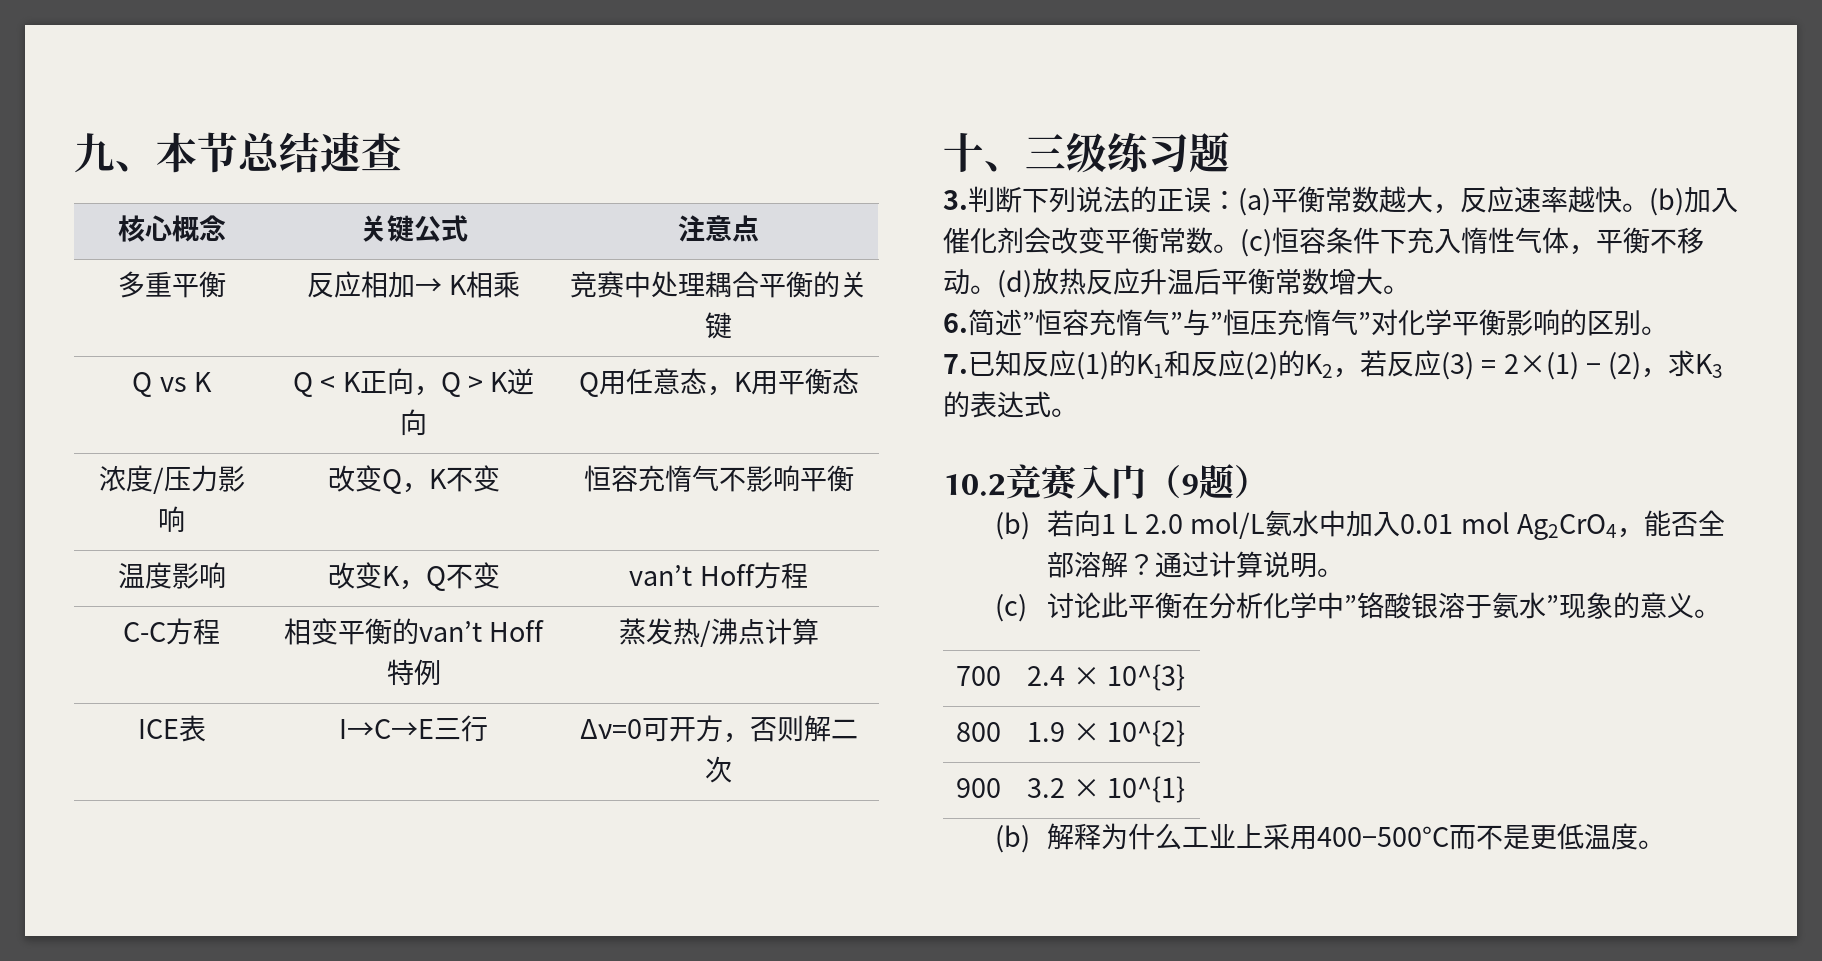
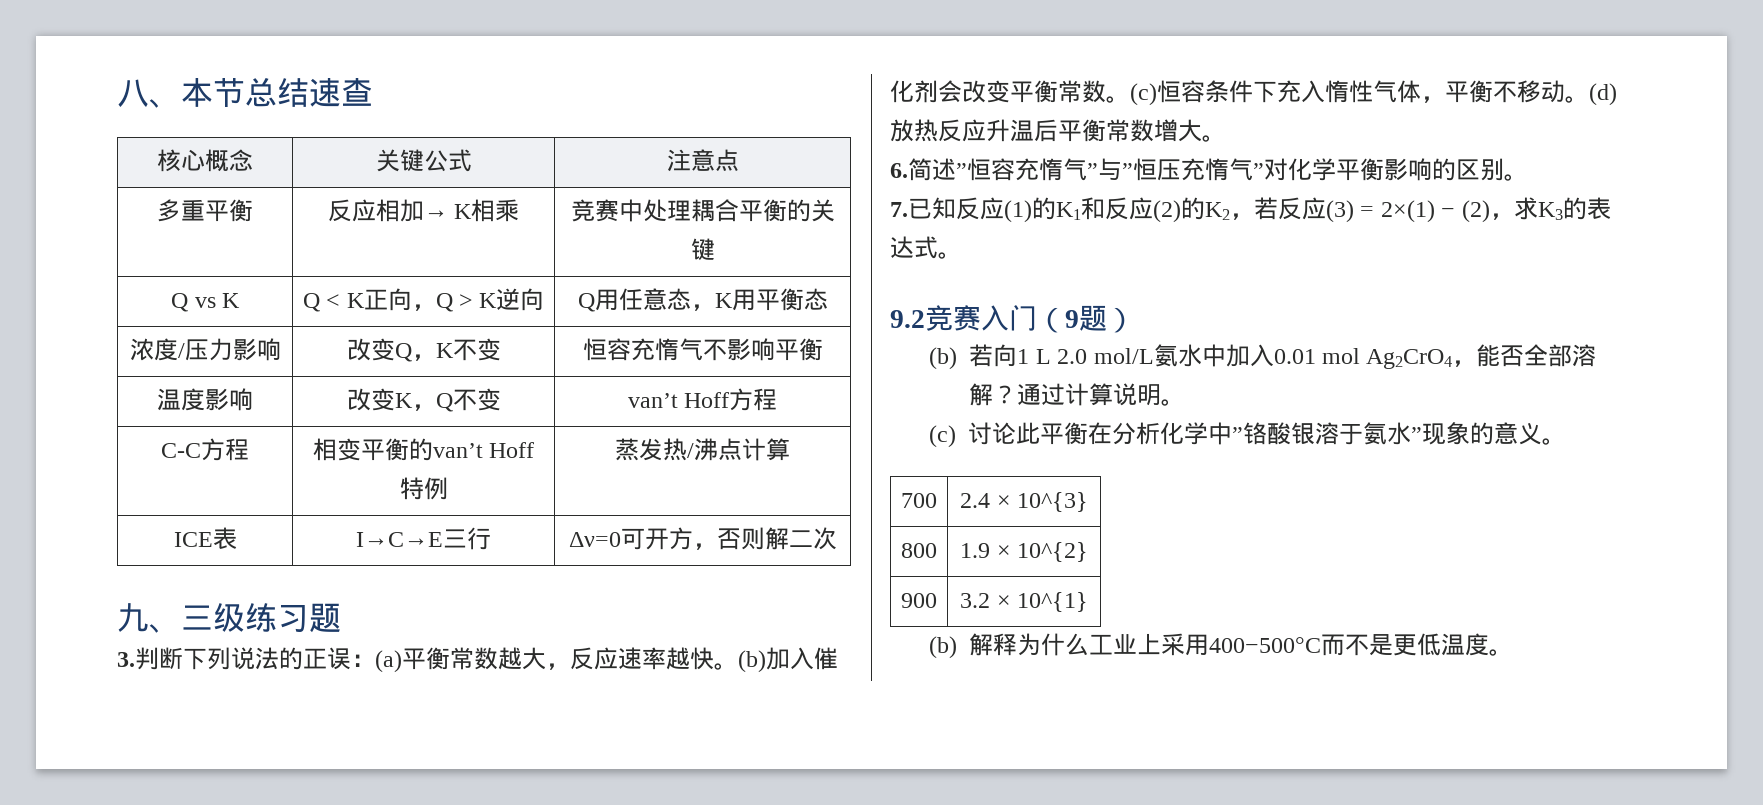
[74,133,115,173] 九 -> [117,79,149,107] 八
[943,132,984,172] 十 -> [117,603,149,632] 九
[943,474,1006,496] 10.2 -> [890,310,925,328] 9.2

